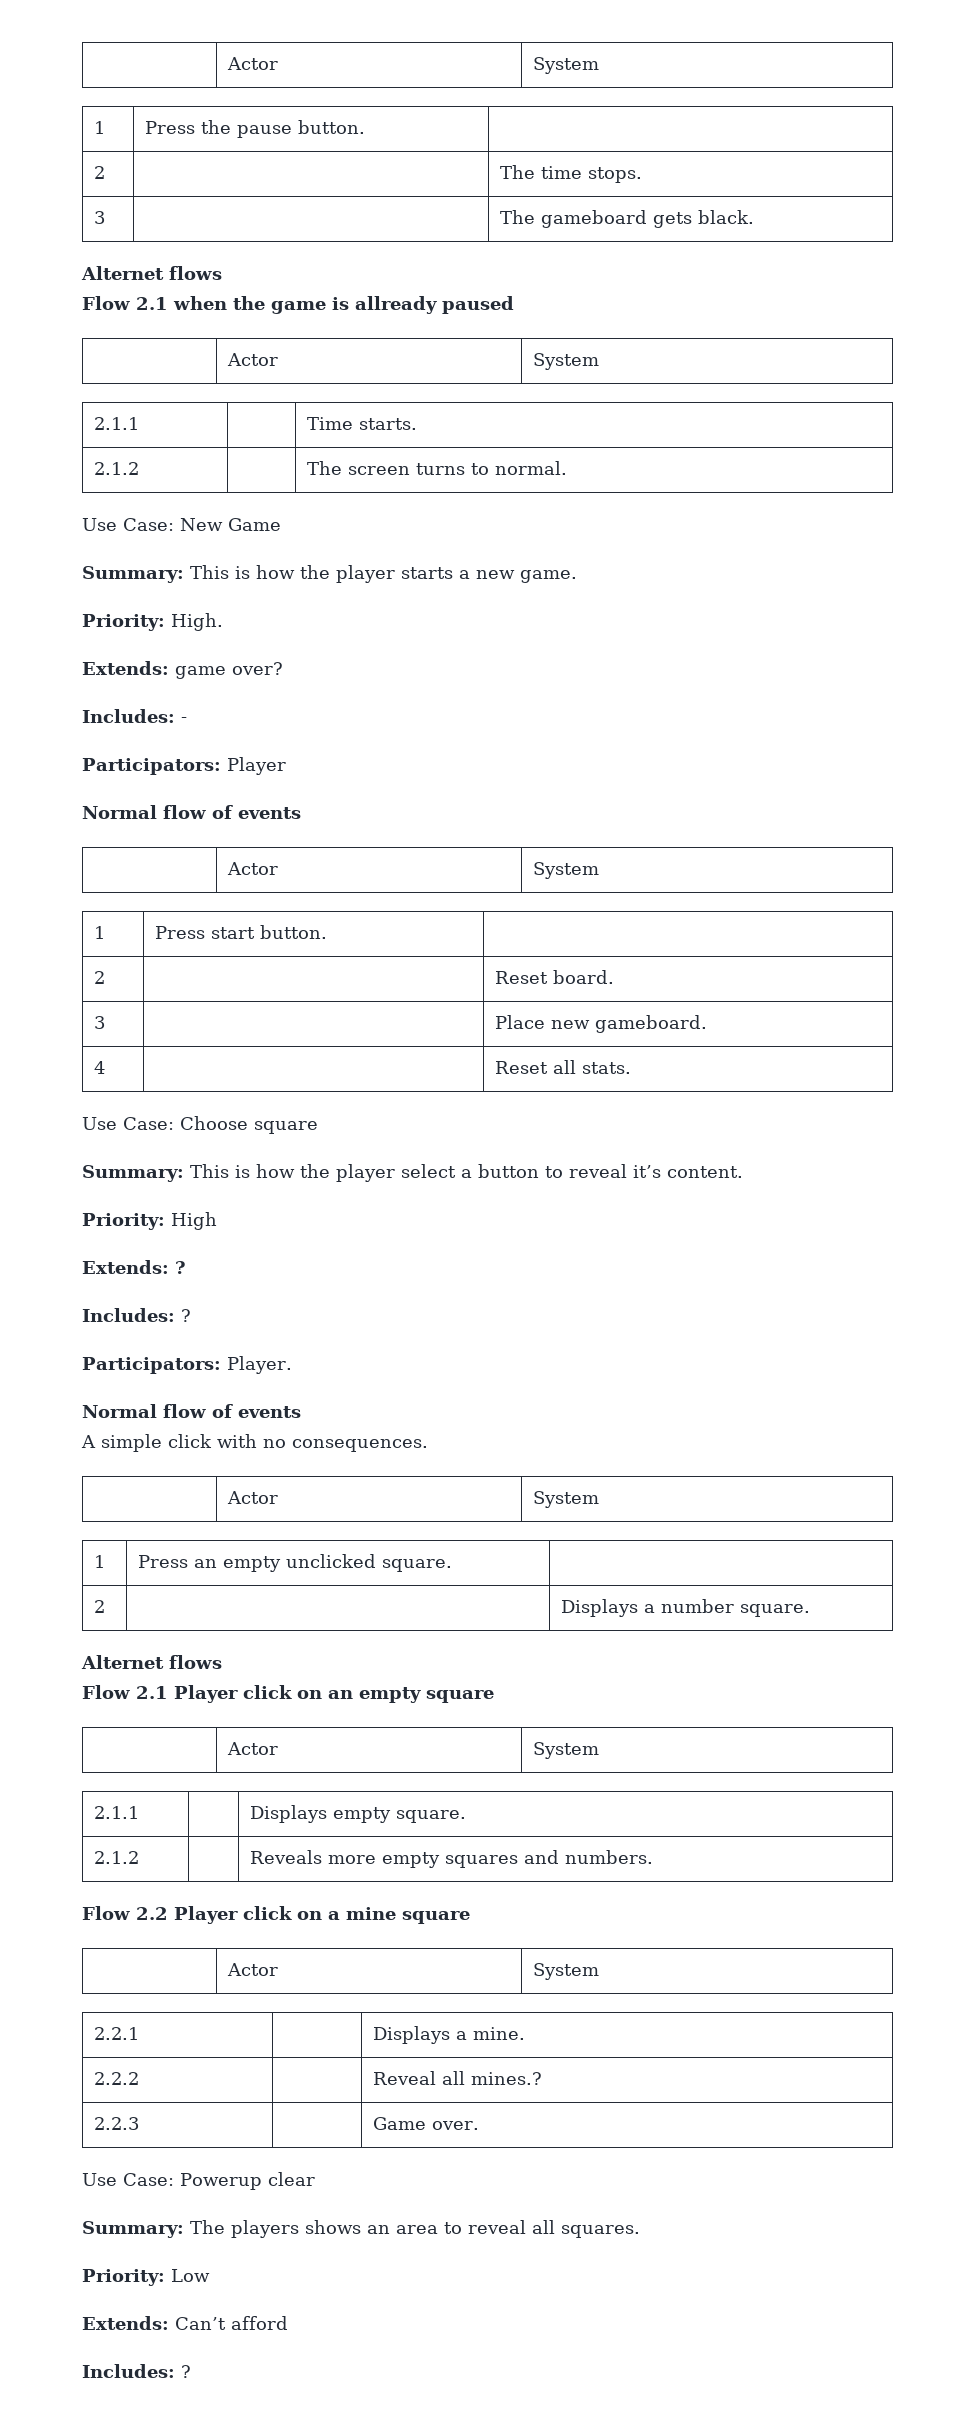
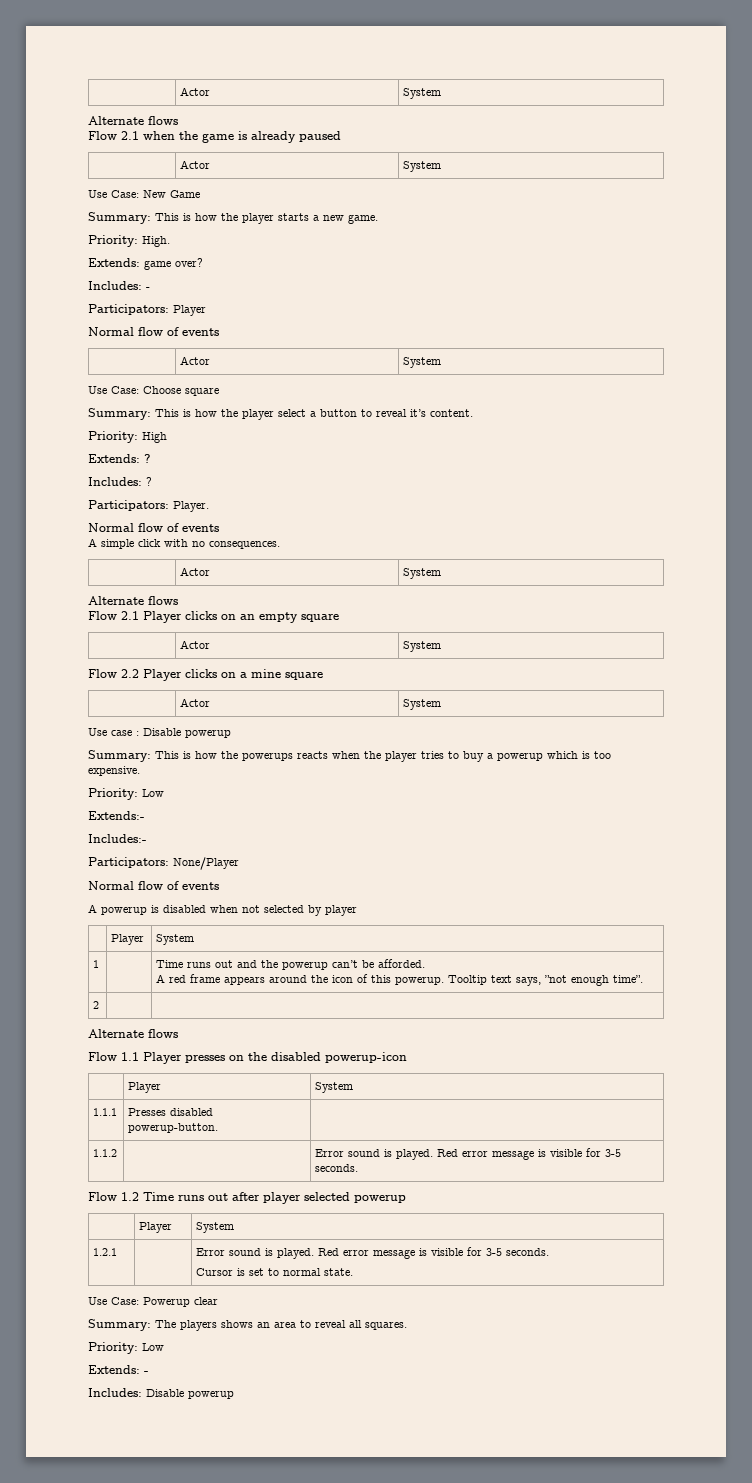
[226,57,278,70] [532,57,599,74] [93,121,105,134] [144,120,365,138] [93,166,105,179] [499,165,642,183] [93,211,105,224] [499,210,754,228] [81,266,164,280] | Actor | System // 1 | Press the pause button. | // 2 | | The time stops. // 3 | | The gameboard gets black. // Alternet -> [180,87,211,96] [403,88,442,99] [88,116,144,125] | Actor | System // Alternate
[355,296,437,314] allready -> [251,131,296,143] already
[93,417,139,430] [306,417,417,430] [93,462,139,475] [306,461,567,475] // 2.1.1 | | Time starts. // 2.1.2 | | The screen turns to normal. -> (442, 166) none
[93,926,105,939] [154,925,327,939] [93,971,105,984] [494,970,614,984] [93,1016,105,1029] [494,1015,707,1033] [93,1061,105,1074] [494,1060,631,1074] // 1 | Press start button. | // 2 | | Reset board. // 3 | | Place new gameboard. // 4 | | Reset all stats. -> (442, 362) none
[93,1555,105,1568] [137,1554,452,1572] [93,1600,105,1613] [560,1599,810,1617] [81,1655,164,1669] // 1 | Press an empty unclicked square. | // 2 | | Displays a number square. // Alternet -> [88,596,144,605] // Alternate
[243,1685,292,1699] click -> [185,611,217,620] clicks
[93,1806,139,1819] [249,1805,466,1823] [93,1851,139,1864] [249,1850,653,1868] // 2.1.1 | | Displays empty square. // 2.1.2 | | Reveals more empty squares and numbers. -> (442, 646) none
[243,1906,292,1920] click -> [185,669,217,678] clicks
[93,2027,139,2040] [372,2026,525,2044] [93,2072,139,2085] [372,2071,542,2085] [93,2117,139,2130] [372,2117,479,2130] // 2.2.1 | | Displays a mine. // 2.2.2 | | Reveal all mines.? // 2.2.3 | | Game over. -> [88,728,231,738] [88,750,611,762] [88,766,140,776] [88,788,164,800] [88,811,145,820] [88,834,147,843] [88,857,239,870] [88,881,219,890] [88,904,357,916] [111,934,145,945] [156,934,195,945] [93,960,100,968] [156,959,426,970] [156,974,644,986] [93,1001,100,1009] [88,1029,178,1038] [88,1052,407,1064] [128,1082,162,1093] [315,1082,354,1093] [93,1108,118,1116] [128,1108,214,1116] [128,1123,219,1133] [93,1149,118,1157] [315,1148,622,1160] [315,1164,359,1172] [88,1192,406,1204] [139,1222,173,1233] [196,1222,235,1233] [93,1248,118,1256] [196,1247,550,1259] [196,1268,354,1276] // Use case : Disable powerup // Summary: This is how the powerups reacts when the player tries to buy a powerup which is too expensive. // Priority: Low // Extends:- // Includes:- // Participators: None/Player // Normal flow of events // A powerup is disabled when not selected by player // | Player | System // 1 | | Time runs out and the powerup can’t be afforded. // A red frame appears around the icon of this powerup. Tooltip text says, ”not enough time”. // 2 | | // Alternate flows // Flow 1.1 Player presses on the disabled powerup-icon // | Player | System // 1.1.1 | Presses disabled powerup-button. | // 1.1.2 | | Error sound is played. Red error message is visible for 3-5 seconds. // Flow 1.2 Time runs out after player selected powerup // | Player | System // 1.2.1 | | Error sound is played. Red error message is visible for 3-5 seconds. // Cursor is set to normal state.
[175,2316,288,2330] [82,2364,191,2378] Can’t afford // Includes: ? -> [144,1371,149,1374] [88,1388,234,1399] - // Includes: Disable powerup

